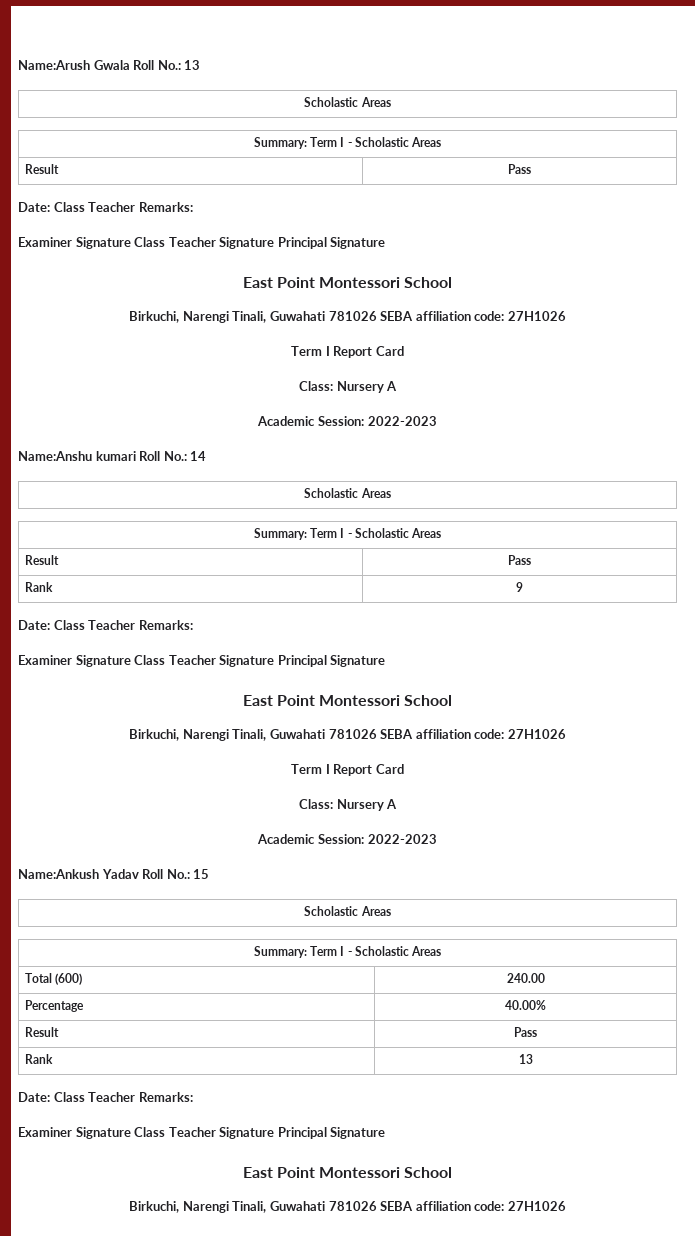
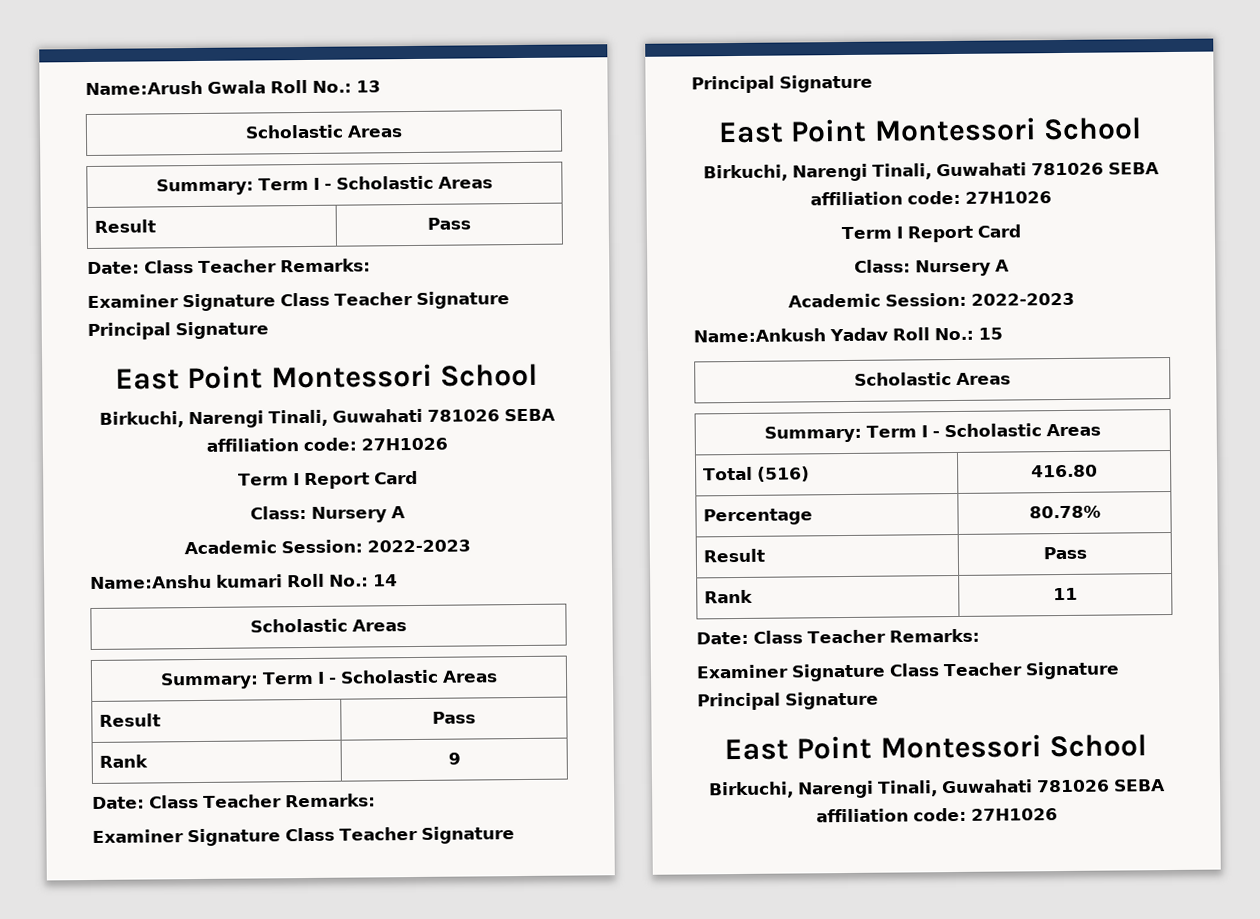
[54,973,82,985] [506,973,545,983] (600) | 240.00 -> [756,466,810,482] [1031,464,1098,478] (516) | 416.80
[505,1000,546,1010] [24,1027,59,1037] [514,1027,537,1037] [24,1054,53,1064] [518,1054,533,1064] 40.00% // Result | Pass // Rank | 13 -> [1028,505,1101,519] [702,548,765,563] [1042,546,1087,560] [703,589,753,604] [1053,587,1078,601] 80.78% // Result | Pass // Rank | 11

